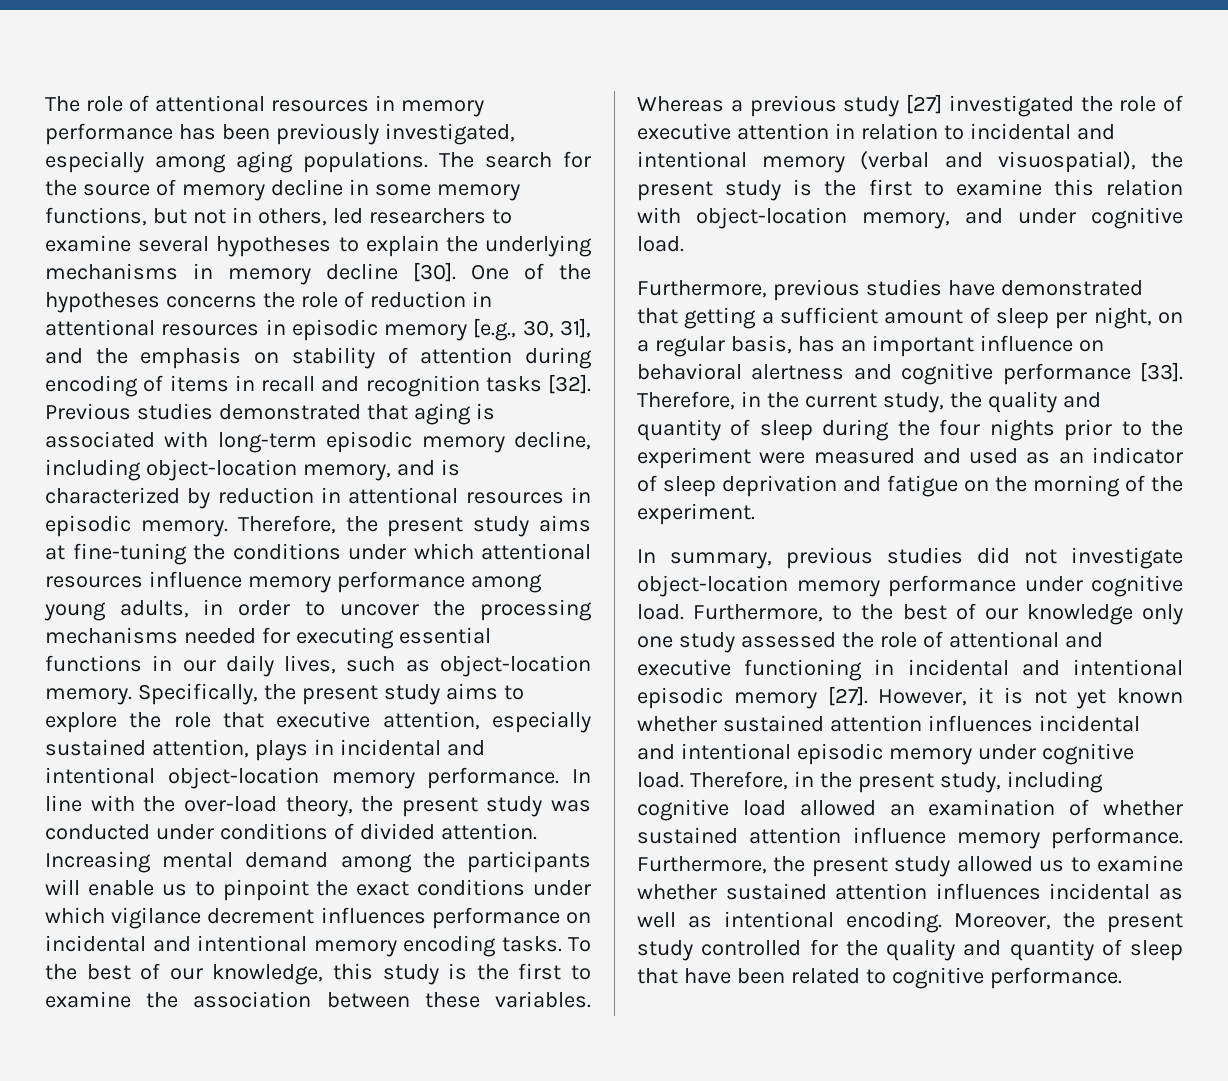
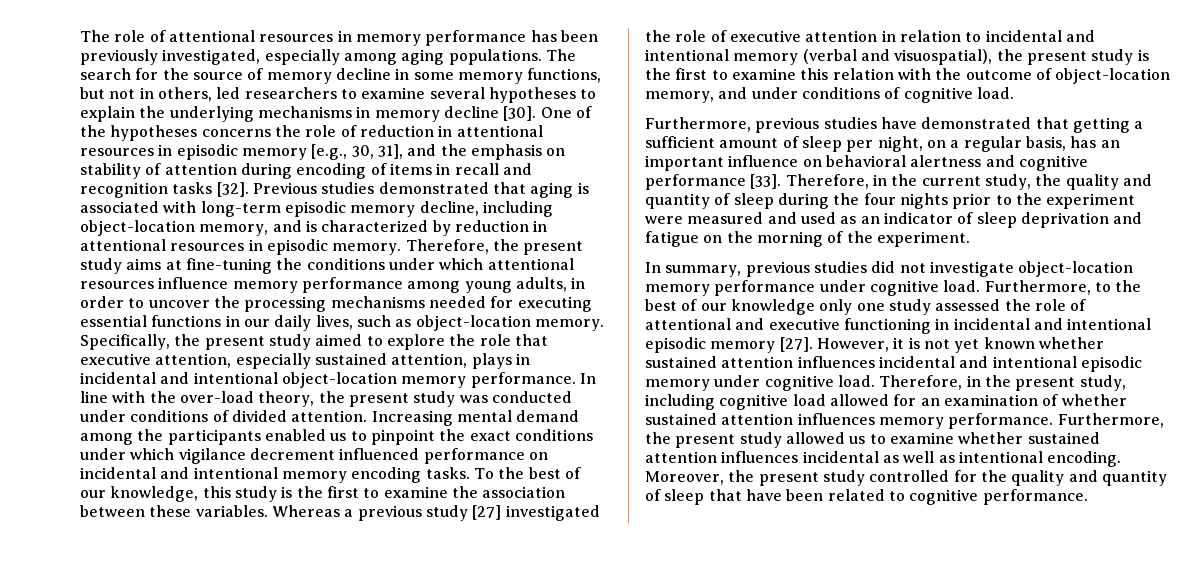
[445,683,498,700] aims -> [315,334,363,346] aimed
[45,879,154,896] will enable -> [264,429,326,441] enabled
[320,907,426,924] influences -> [339,448,420,460] influenced
(681, 215) none -> [935,68,1052,80] the outcome of
(1076, 216) none -> [801,87,901,99] conditions of
(876, 808) none -> [893,394,917,406] for
[852,827,946,844] influence -> [797,413,875,425] influences

